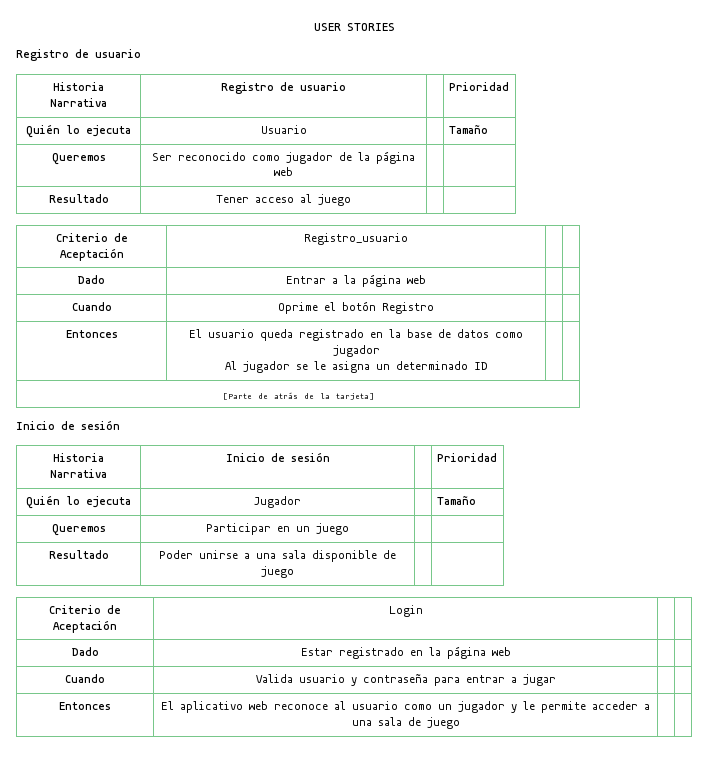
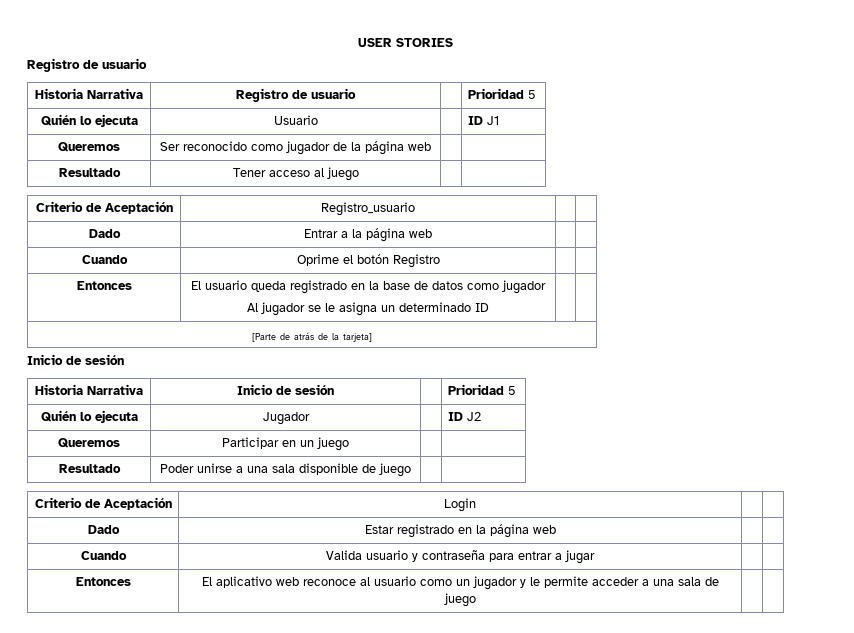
(509, 86) none -> [528,90,537,99] 5
[448,125,488,134] Tamaño -> [468,116,500,125] ID J1
(497, 457) none -> [508,386,517,395] 5
[436,496,476,505] Tamaño -> [448,412,482,421] ID J2

